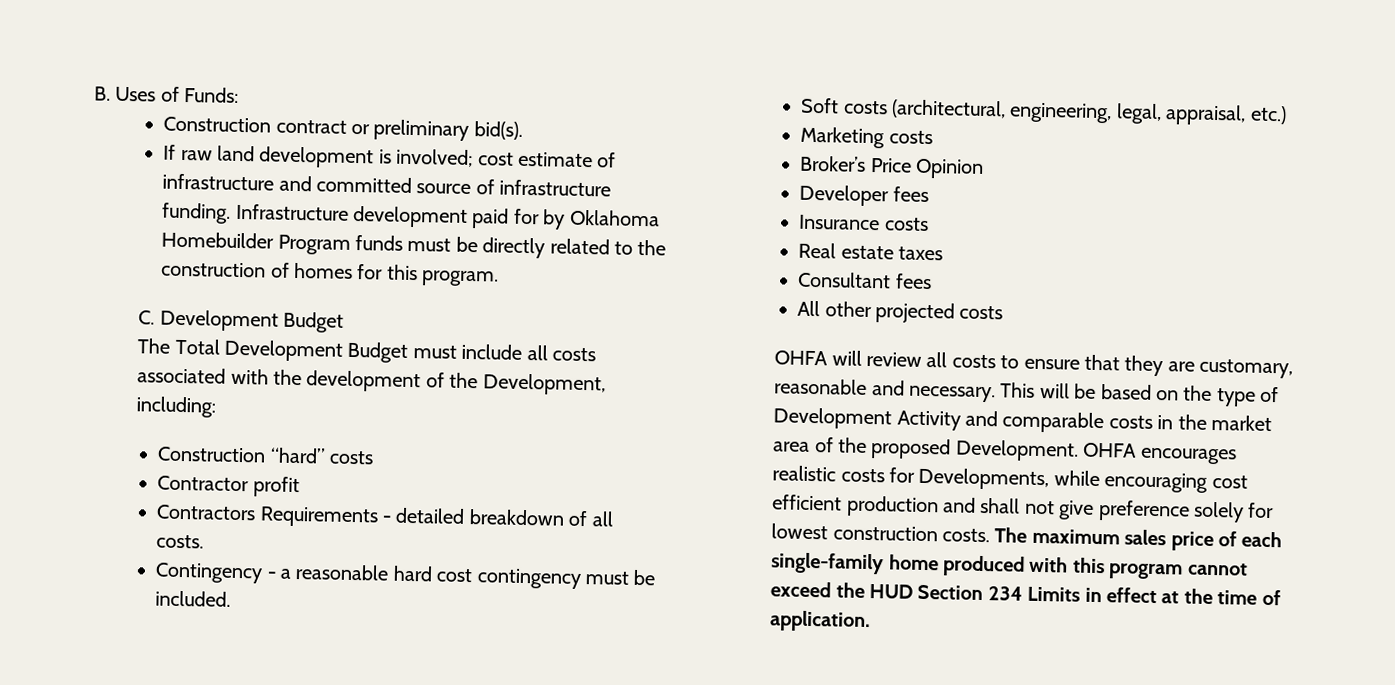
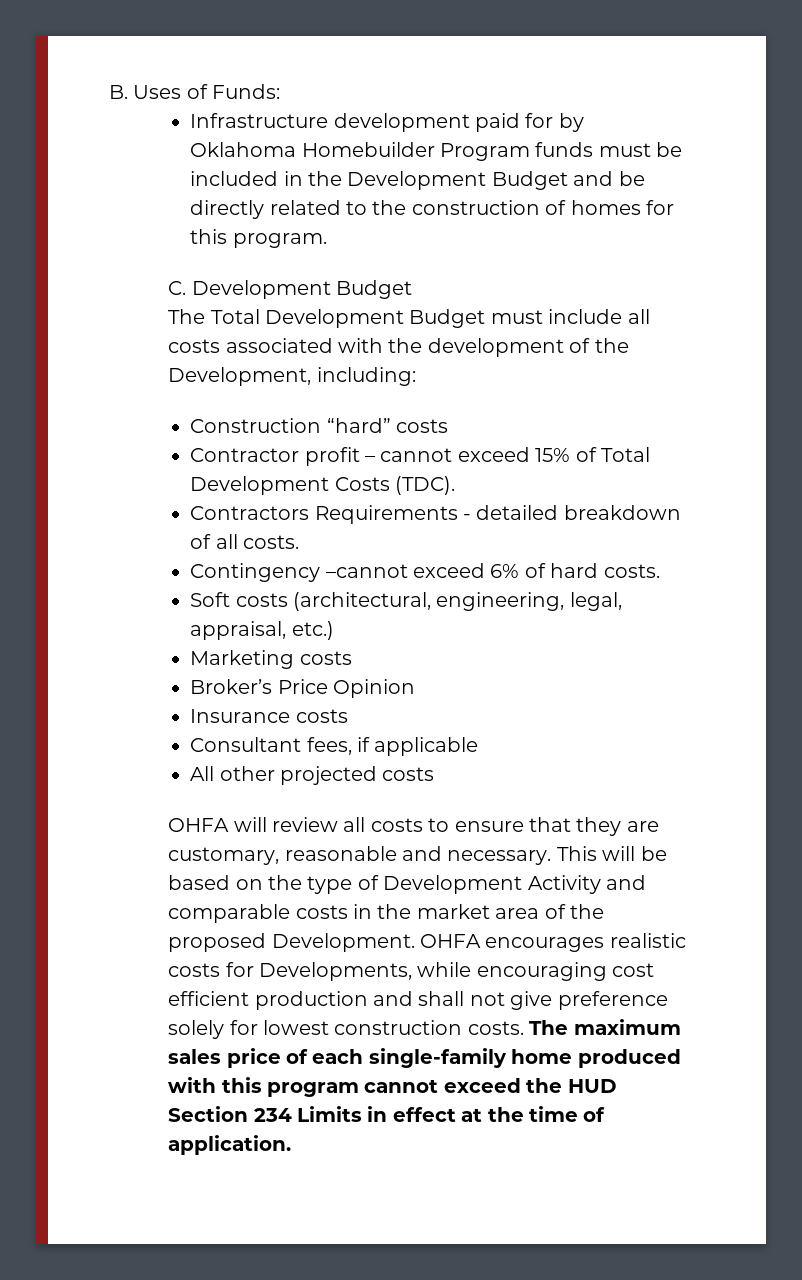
[163,116,523,141] [163,144,617,169] [162,173,612,197] [162,202,232,224] Construction contract or preliminary bid(s). // If raw land development is involved; cost estimate of infrastructure and committed source of infrastructure funding. -> (281, 91) none
(478, 244) none -> [190,171,645,190] included in the Development Budget and be
(300, 487) none -> [364,447,650,462] [190,476,455,495] – cannot exceed 15% of Total Development Costs (TDC).
[266,564,657,589] [155,590,232,607] - a reasonable hard cost contingency must be included. -> [325,563,660,578] –cannot exceed 6% of hard costs.
[799,184,929,207] // Developer fees -> (415, 688) none
[798,242,944,261] [797,271,932,290] Real estate taxes // Consultant fees -> [190,737,479,756] Consultant fees, if applicable

